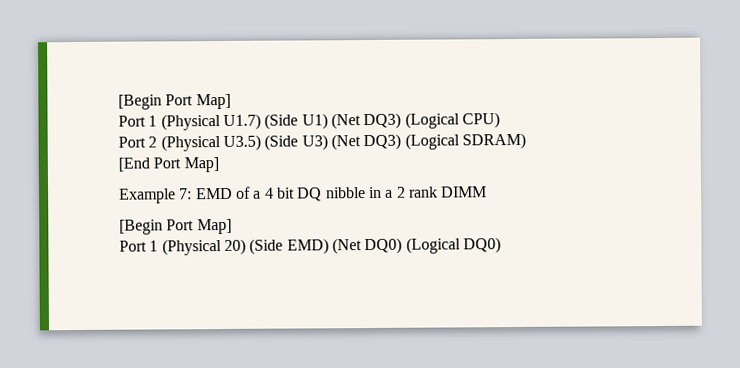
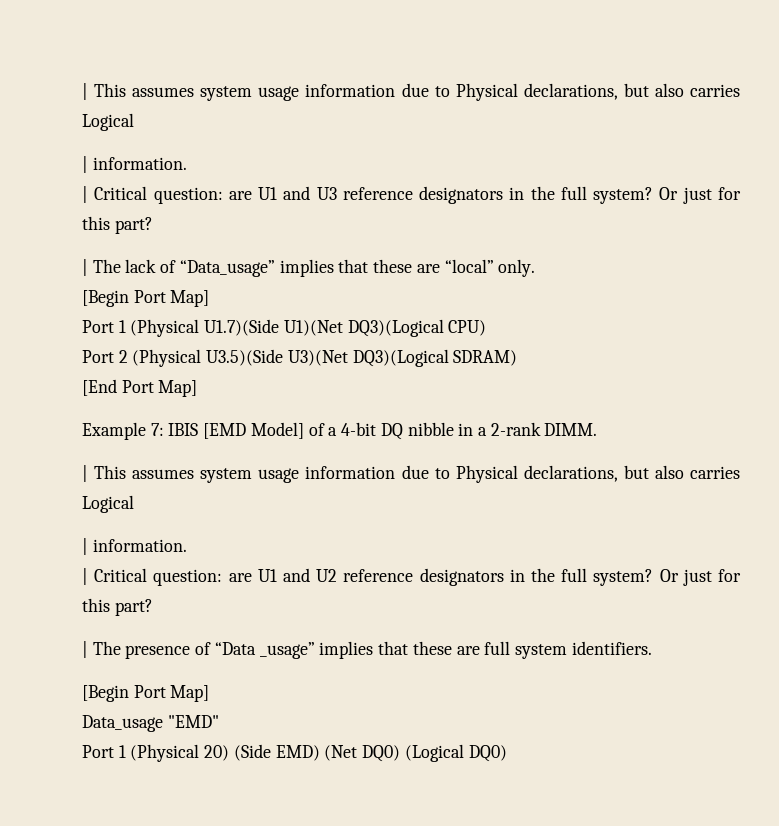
[118,93,231,110] [118,112,500,131] [118,133,460,152] [Begin Port Map] // Port 1 (Physical U1.7) (Side U1) (Net DQ3) (Logical CPU) // Port 2 (Physical U3.5) (Side U3) (Net DQ3) (Logical -> [82,83,741,101] [82,113,134,131] [82,156,187,173] [82,186,741,204] [82,216,153,234] [82,259,536,277] [82,290,210,307] [82,319,487,337] [82,349,449,367] | This assumes system usage information due to Physical declarations, but also carries Logical // | information. // | Critical question: are U1 and U3 reference designators in the full system? Or just for this part? // | The lack of “Data_usage” implies that these are “local” only. // [Begin Port Map] // Port 1 (Physical U1.7)(Side U1)(Net DQ3)(Logical CPU) // Port 2 (Physical U3.5)(Side U3)(Net DQ3)(Logical
[195,186,488,202] [119,218,232,235] EMD of a 4 bit DQ nibble in a 2 rank DIMM // [Begin Port Map] -> [168,422,598,440] [82,465,741,483] [82,495,134,513] [82,538,187,555] [82,568,741,586] [82,598,153,616] [82,641,652,659] [82,685,210,702] [82,715,219,732] IBIS [EMD Model] of a 4-bit DQ nibble in a 2-rank DIMM. // | This assumes system usage information due to Physical declarations, but also carries Logical // | information. // | Critical question: are U1 and U2 reference designators in the full system? Or just for this part? // | The presence of “Data _usage” implies that these are full system identifiers. // [Begin Port Map] // Data_usage "EMD"

